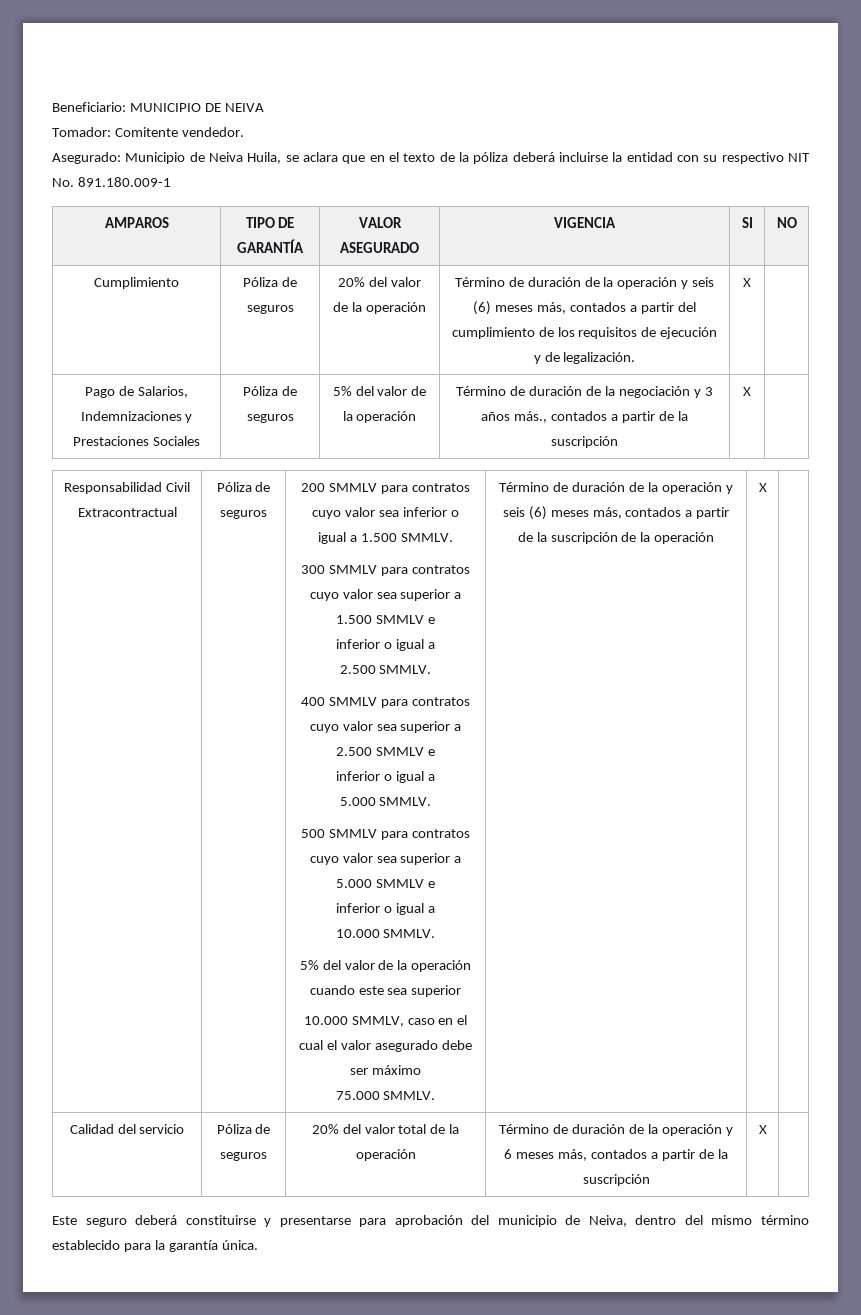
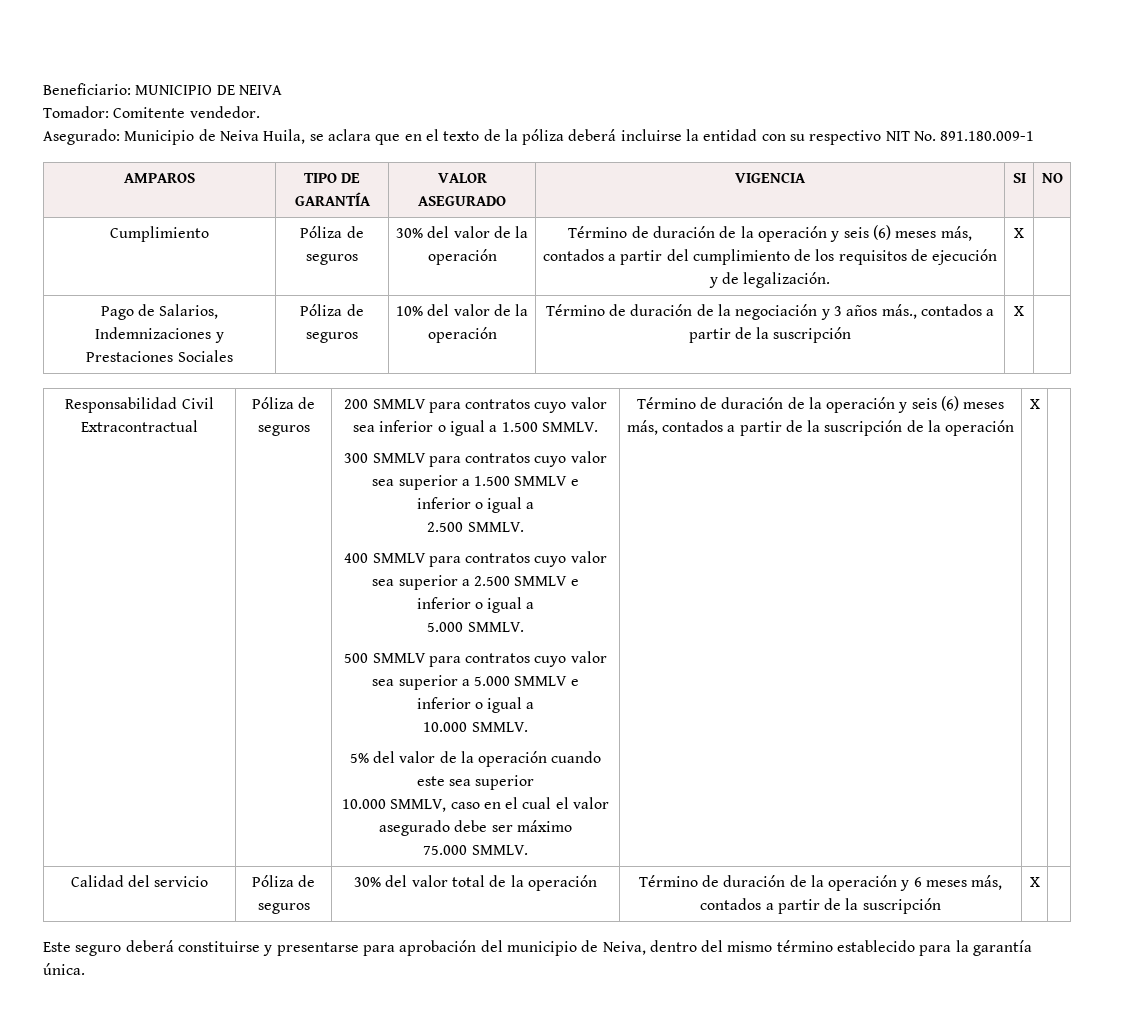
[338,277,366,287] 20% -> [395,228,423,238] 30%
[332,386,352,396] 5% -> [395,306,423,316] 10%
[311,1124,339,1134] 20% -> [354,877,382,887] 30%

